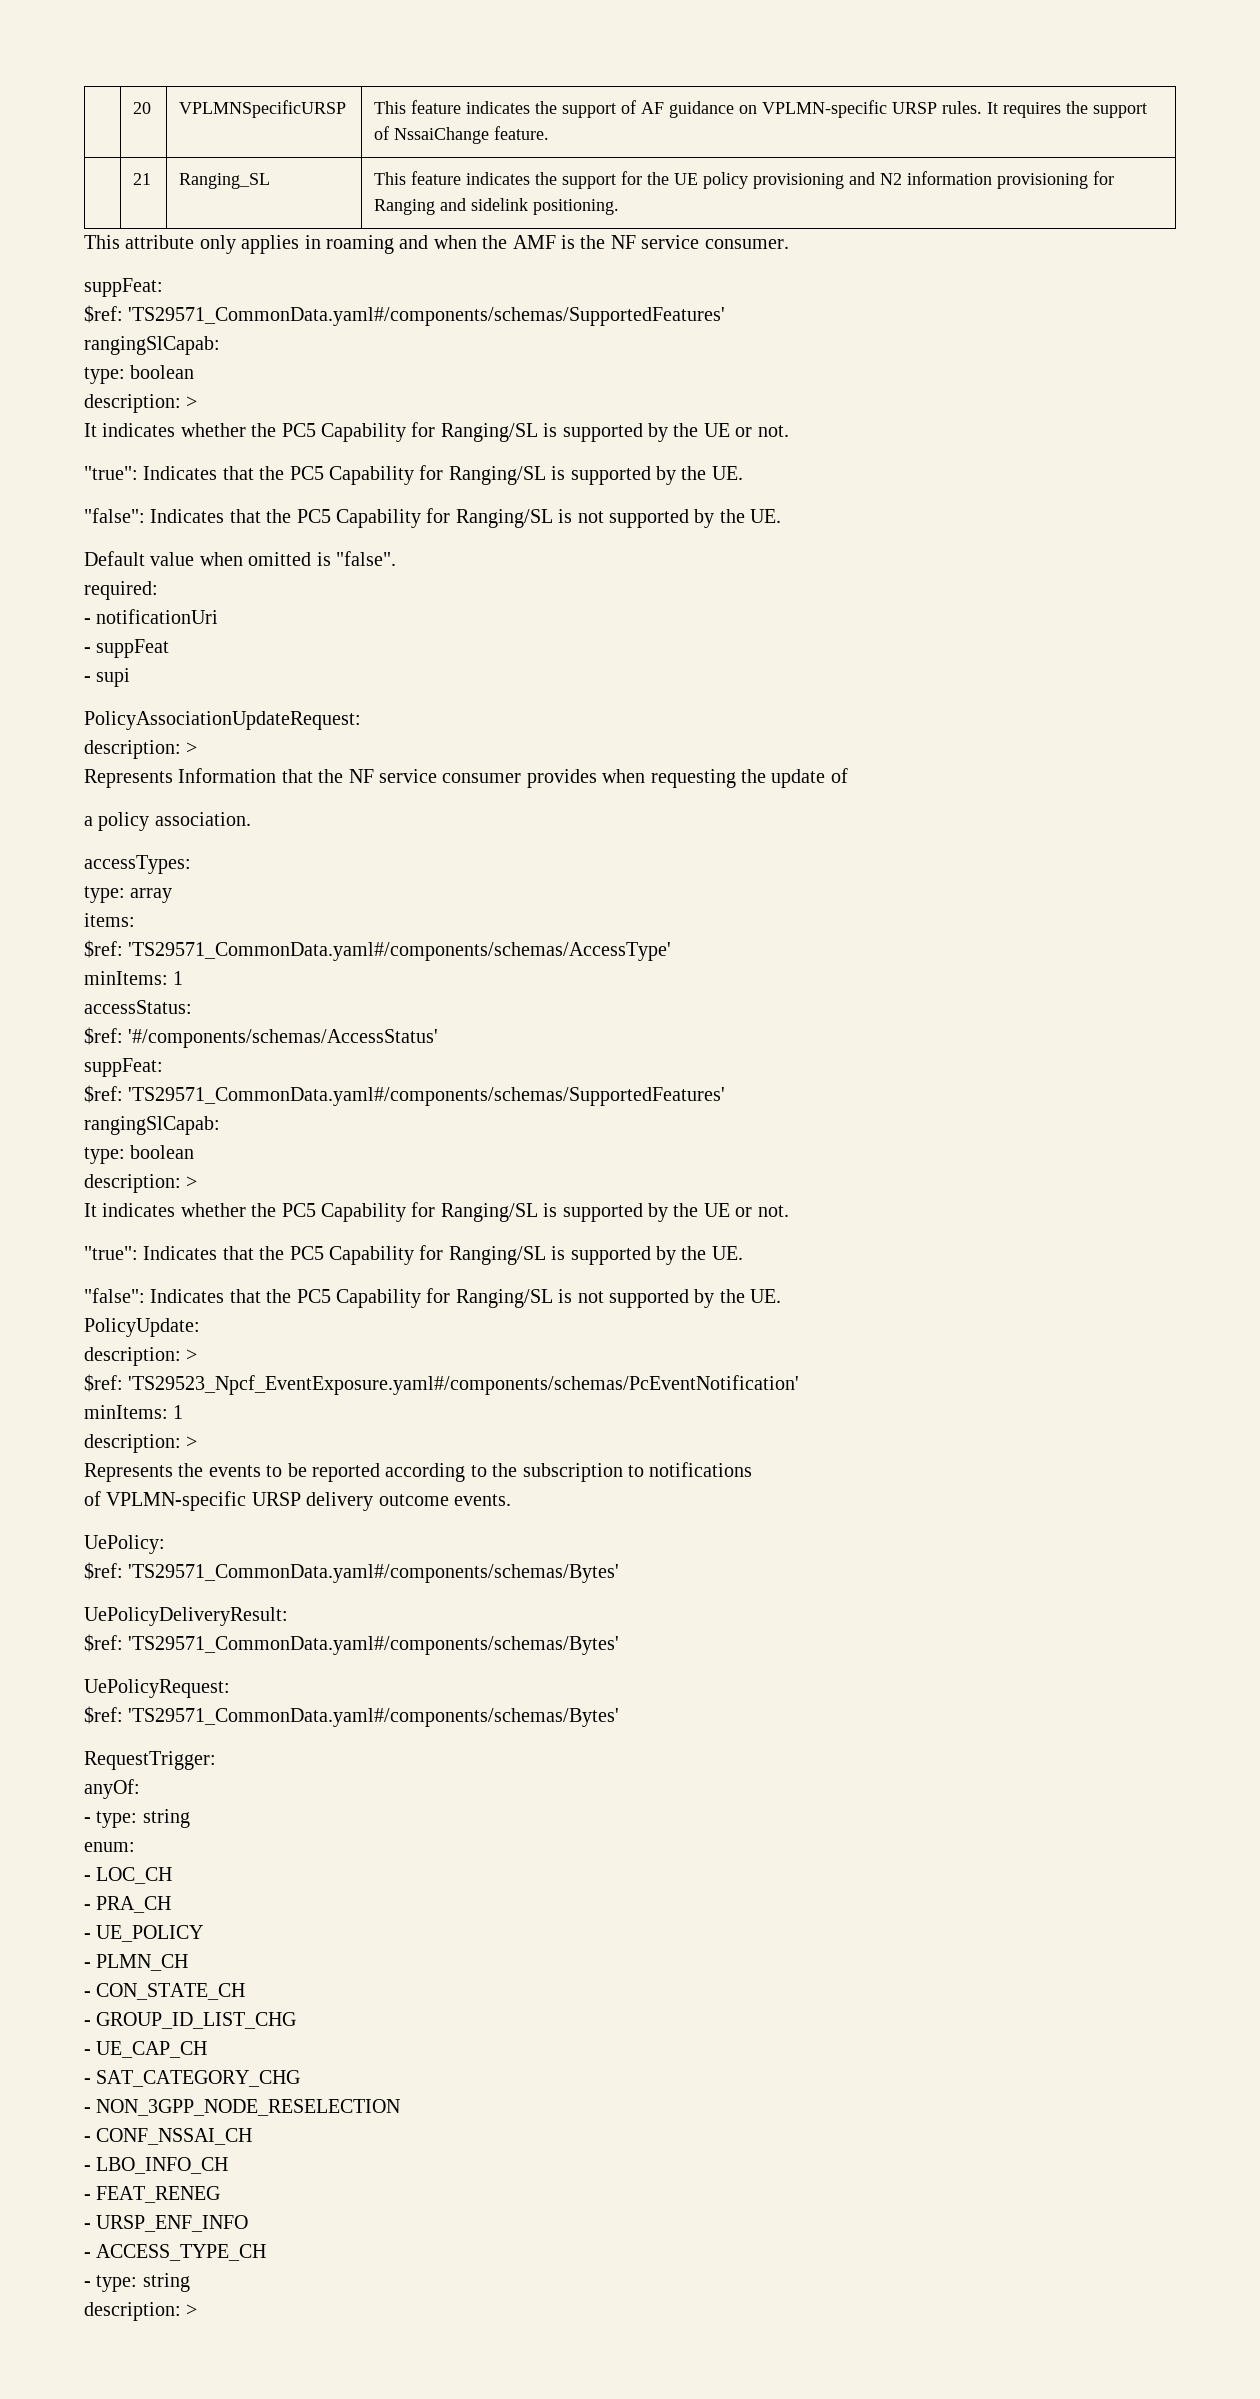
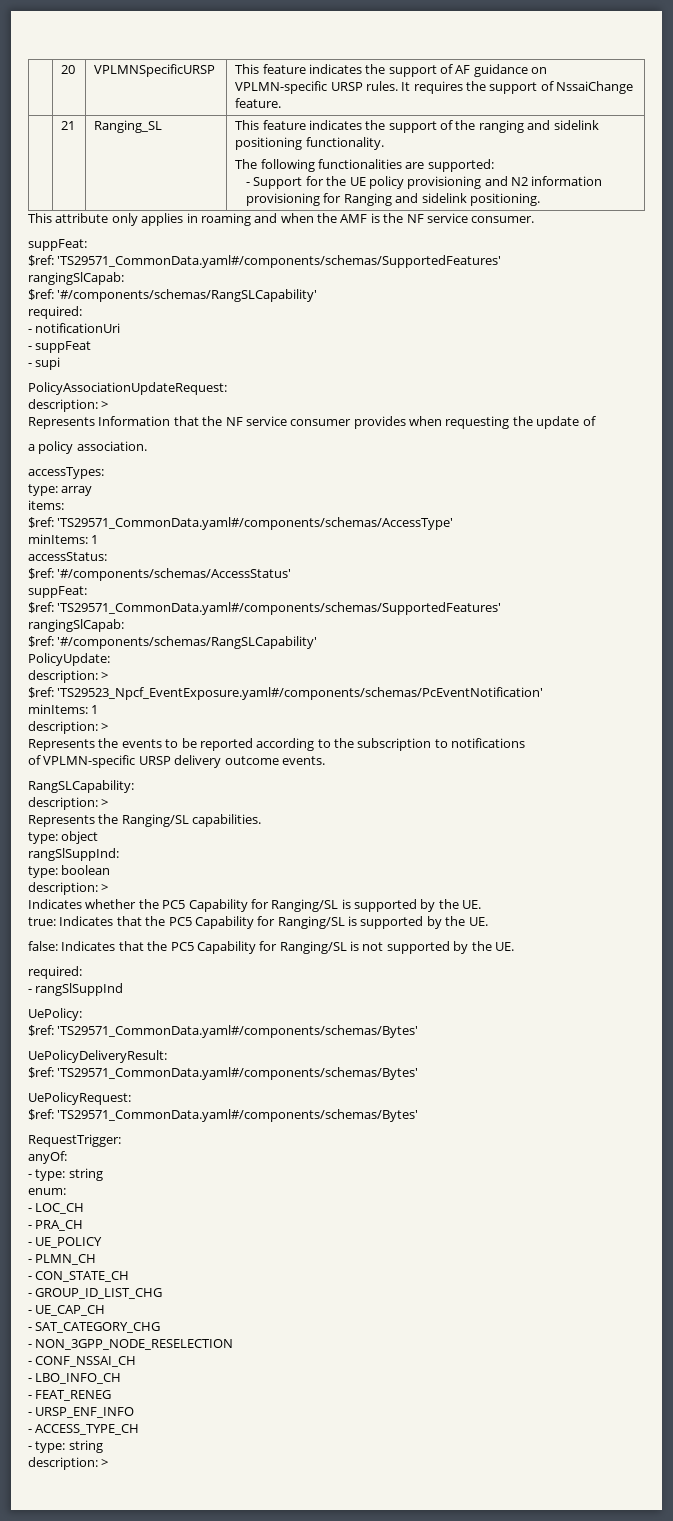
(617, 181) none -> [440,120,599,133] [235,137,384,150] [235,159,494,172] [246,177,303,189] of the ranging and sidelink positioning functionality. // The following functionalities are supported: // - Support
[84,365,195,384] [84,394,198,413] [84,422,789,442] [84,465,743,485] [84,508,782,528] [84,551,396,566] type: boolean // description: > // It indicates whether the PC5 Capability for Ranging/SL is supported by the UE or not. // "true": Indicates that the PC5 Capability for Ranging/SL is supported by the UE. // "false": Indicates that the PC5 Capability for Ranging/SL is not supported by the UE. // Default value when omitted is "false". -> [28,289,318,302] $ref: '#/components/schemas/RangSLCapability'
[84,1145,195,1164] [84,1174,198,1193] [84,1202,789,1222] [84,1245,743,1265] [84,1288,782,1308] type: boolean // description: > // It indicates whether the PC5 Capability for Ranging/SL is supported by the UE or not. // "true": Indicates that the PC5 Capability for Ranging/SL is supported by the UE. // "false": Indicates that the PC5 Capability for Ranging/SL is not supported by the UE. -> [28,636,318,649] $ref: '#/components/schemas/RangSLCapability'
(511, 1500) none -> [28,780,134,793] [28,797,109,810] [28,814,262,827] [28,831,99,844] [28,848,119,861] [28,865,111,878] [28,882,109,895] [28,899,482,912] [28,916,488,929] [28,941,514,954] [28,966,82,979] [28,983,124,996] // RangSLCapability: // description: > // Represents the Ranging/SL capabilities. // type: object // rangSlSuppInd: // type: boolean // description: > // Indicates whether the PC5 Capability for Ranging/SL is supported by the UE. // true: Indicates that the PC5 Capability for Ranging/SL is supported by the UE. // false: Indicates that the PC5 Capability for Ranging/SL is not supported by the UE. // required: // - rangSlSuppInd

